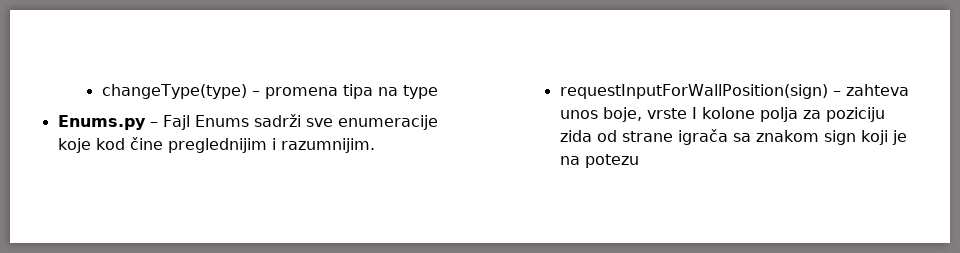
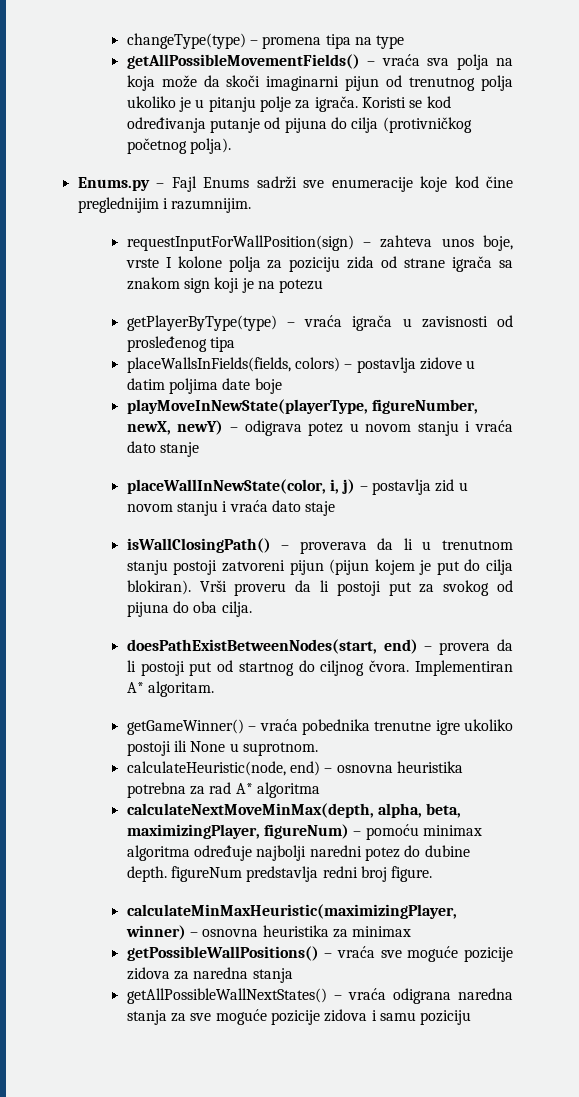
(438, 92) none -> [126,54,513,70] [126,75,513,91] [126,96,451,112] [126,117,472,133] [126,138,232,154] // getAllPossibleMovementFields() – vraća sva polja na koja može da skoči imaginarni pijun od trenutnog polja ukoliko je u pitanju polje za igrača. Koristi se kod određivanja putanje od pijuna do cilja (protivničkog početnog polja).
(639, 161) none -> [126,315,513,331] [126,336,236,352] [126,357,476,373] [126,378,282,394] [126,399,479,414] [126,420,513,436] [126,441,200,457] [126,479,468,495] [126,500,336,516] [126,538,513,554] [126,559,513,575] [126,580,513,596] [126,601,252,617] [126,639,513,655] [126,660,513,676] [126,681,215,697] [126,719,513,735] [126,740,319,756] [126,761,464,776] [126,782,321,798] [126,803,462,818] [126,824,483,840] [126,845,470,861] [126,866,433,882] [126,904,457,919] [125,925,412,940] [126,946,513,962] [126,967,293,983] [126,988,513,1004] [126,1009,472,1025] // getPlayerByType(type) – vraća igrača u zavisnosti od prosleđenog tipa // placeWallsInFields(fields, colors) – postavlja zidove u datim poljima date boje // playMoveInNewState(playerType, figureNumber, newX, newY) – odigrava potez u novom stanju i vraća dato stanje // placeWallInNewState(color, i, j) – postavlja zid u novom stanju i vraća dato staje // isWallClosingPath() – proverava da li u trenutnom stanju postoji zatvoreni pijun (pijun kojem je put do cilja blokiran). Vrši proveru da li postoji put za svokog od pijuna do oba cilja. // doesPathExistBetweenNodes(start, end) – provera da li postoji put od startnog do ciljnog čvora. Implementiran A* algoritam. // getGameWinner() – vraća pobednika trenutne igre ukoliko postoji ili None u suprotnom. // calculateHeuristic(node, end) – osnovna heuristika potrebna za rad A* algoritma // calculateNextMoveMinMax(depth, alpha, beta, maximizingPlayer, figureNum) – pomoću minimax algoritma određuje najbolji naredni potez do dubine depth. figureNum predstavlja redni broj figure. // calculateMinMaxHeuristic(maximizingPlayer, winner) – osnovna heuristika za minimax // getPossibleWallPositions() – vraća sve moguće pozicije zidova za naredna stanja // getAllPossibleWallNextStates() – vraća odigrana naredna stanja za sve moguće pozicije zidova i samu poziciju

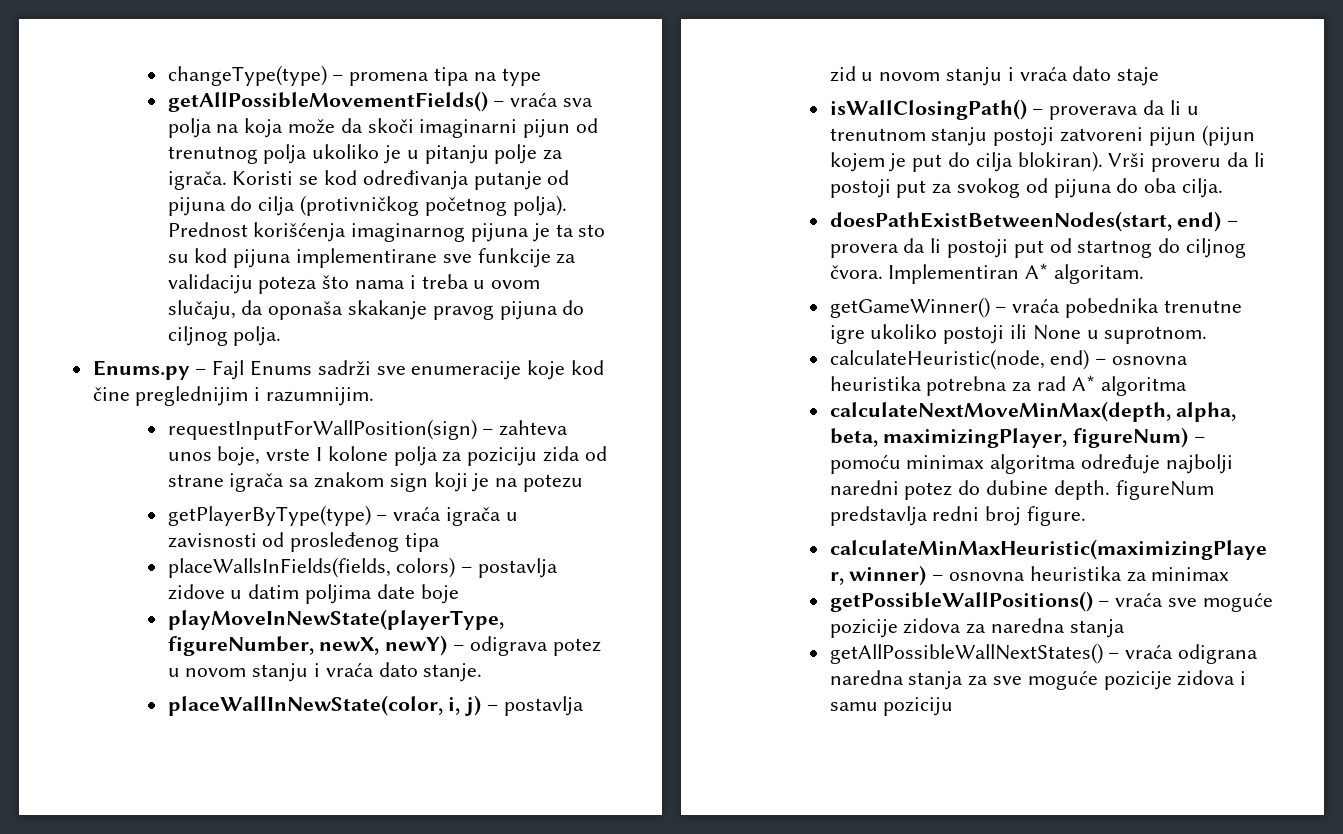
(232, 146) none -> [167,222,606,242] [167,248,577,268] [167,274,541,294] [167,300,585,320] [167,326,282,346] Prednost korišćenja imaginarnog pijuna je ta sto su kod pijuna implementirane sve funkcije za validaciju poteza što nama i treba u ovom slučaju, da oponaša skakanje pravog pijuna do ciljnog polja.
[160,442,200,457] stanje -> [423,663,483,682] stanje.

